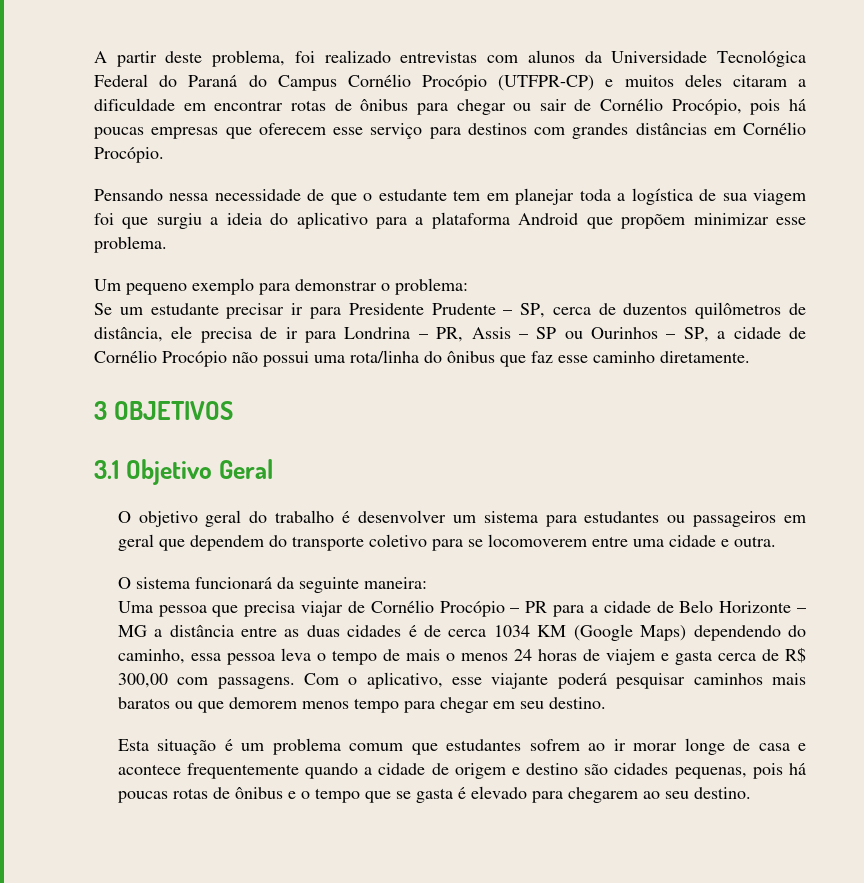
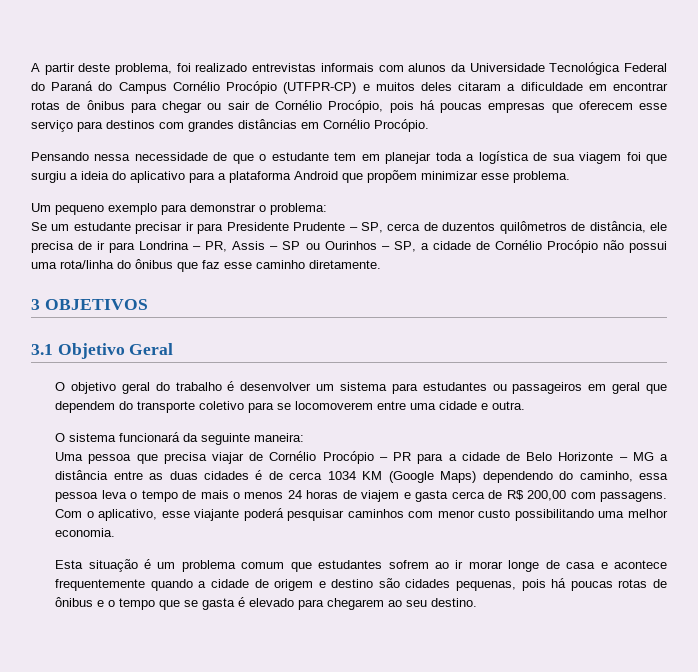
(478, 57) none -> [320,63,374,72] informais
[117,673,168,688] 300,00 -> [527,490,567,501] 200,00
[772,673,807,685] [117,697,606,713] mais baratos ou que demorem menos tempo para chegar em seu destino. -> [408,509,668,521] [55,528,116,537] com menor custo possibilitando uma melhor economia.

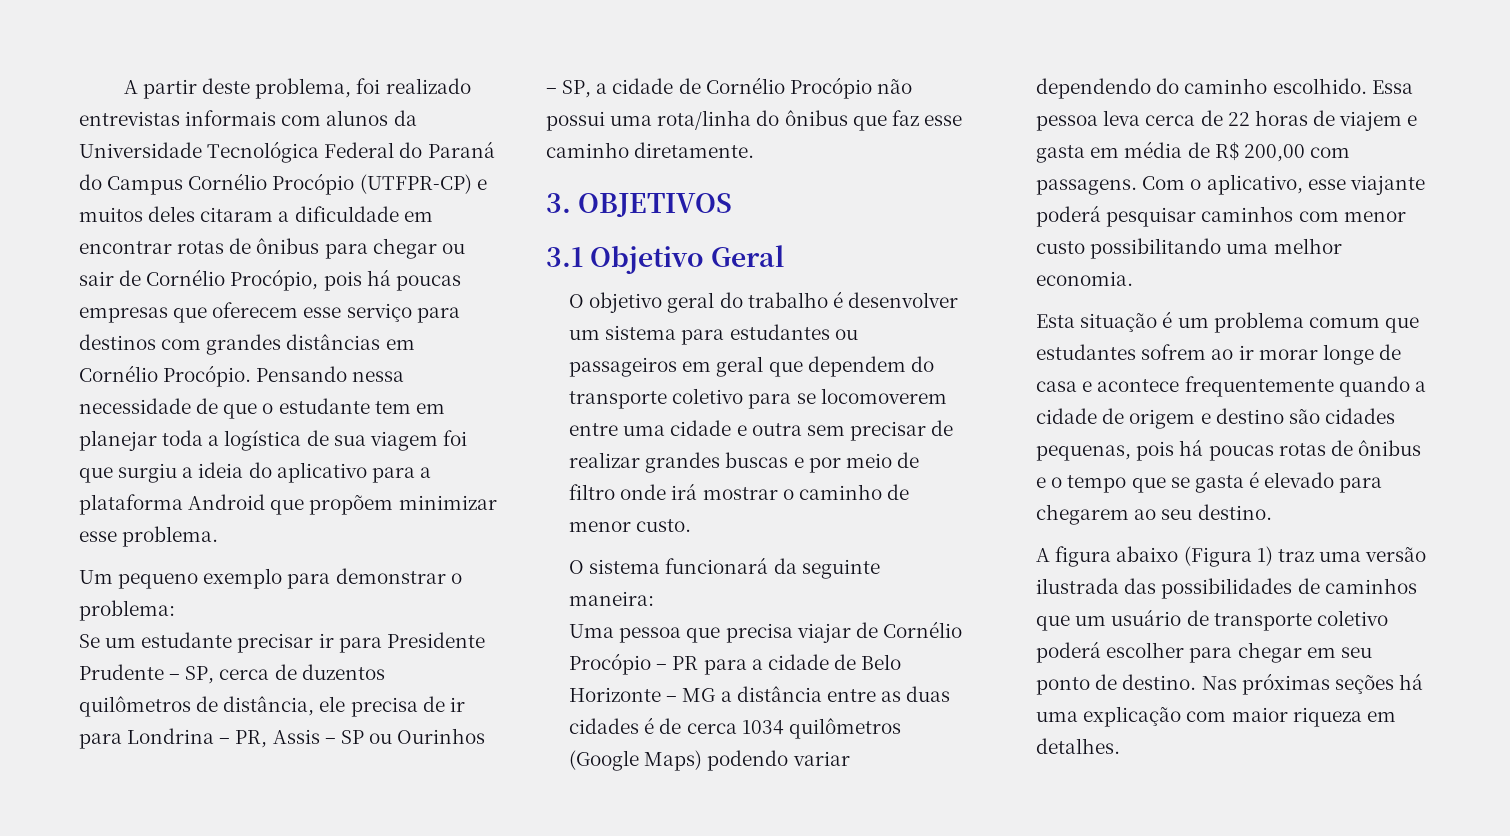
(429, 125) // -> (252, 376) none
[31,299,40,310] 3 -> [546,193,571,213] 3.
[492,401,526,410] outra. -> [751,420,954,441] [569,452,920,473] [569,483,910,500] [569,519,692,532] outra sem precisar de realizar grandes buscas e por meio de filtro onde irá mostrar o caminho de menor custo.
[362,471,383,480] KM -> [788,718,901,739] quilômetros
[482,471,668,483] [55,490,302,502] dependendo do caminho, essa pessoa leva o tempo de mais o menos 24 -> [707,750,850,771] [1036,78,1413,99] [1036,110,1250,131] podendo variar dependendo do caminho escolhido. Essa pessoa leva cerca de 22
[451,491,485,499] cerca -> [1090,141,1183,158] em média
(478, 602) none -> [1036,546,1427,567] [1036,578,1417,599] [1036,609,1388,631] [1036,641,1372,663] [1036,673,1424,695] [1036,706,1396,727] [1036,738,1121,754] // A figura abaixo (Figura 1) traz uma versão ilustrada das possibilidades de caminhos que um usuário de transporte coletivo poderá escolher para chegar em seu ponto de destino. Nas próximas seções há uma explicação com maior riqueza em detalhes.

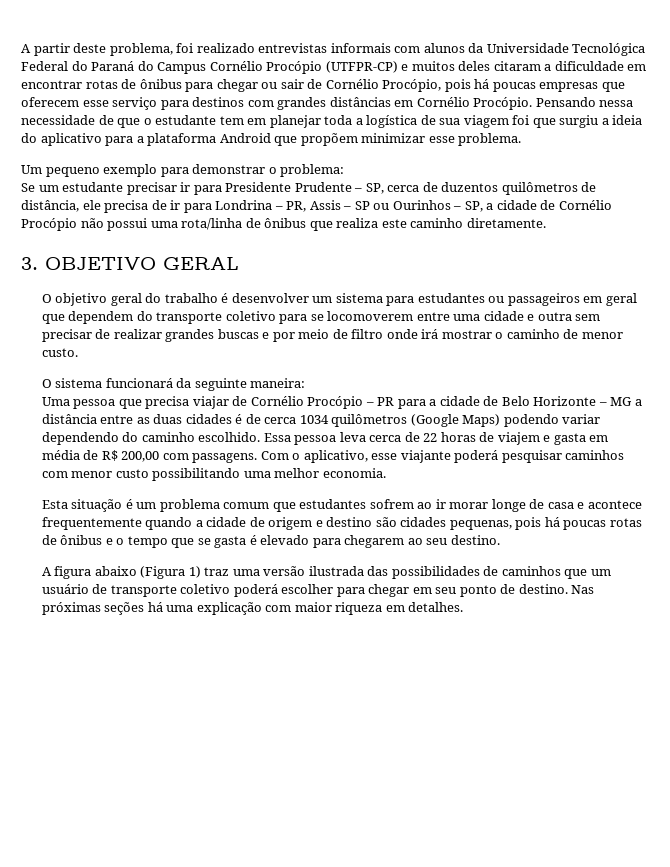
[756,110,780,126] do -> [245,218,261,228] de
[891,110,962,126] faz esse -> [336,218,407,228] realiza este
[578,193,733,218] [546,245,785,274] OBJETIVOS // 3.1 Objetivo Geral -> [45,257,239,270] OBJETIVO GERAL

